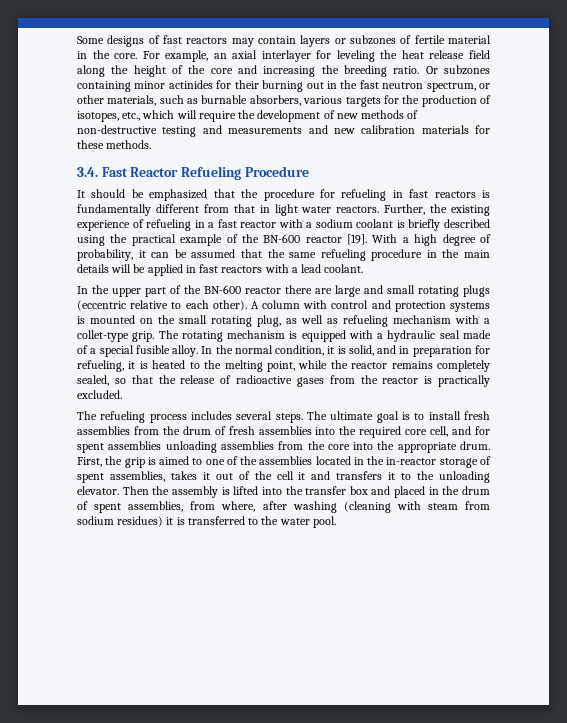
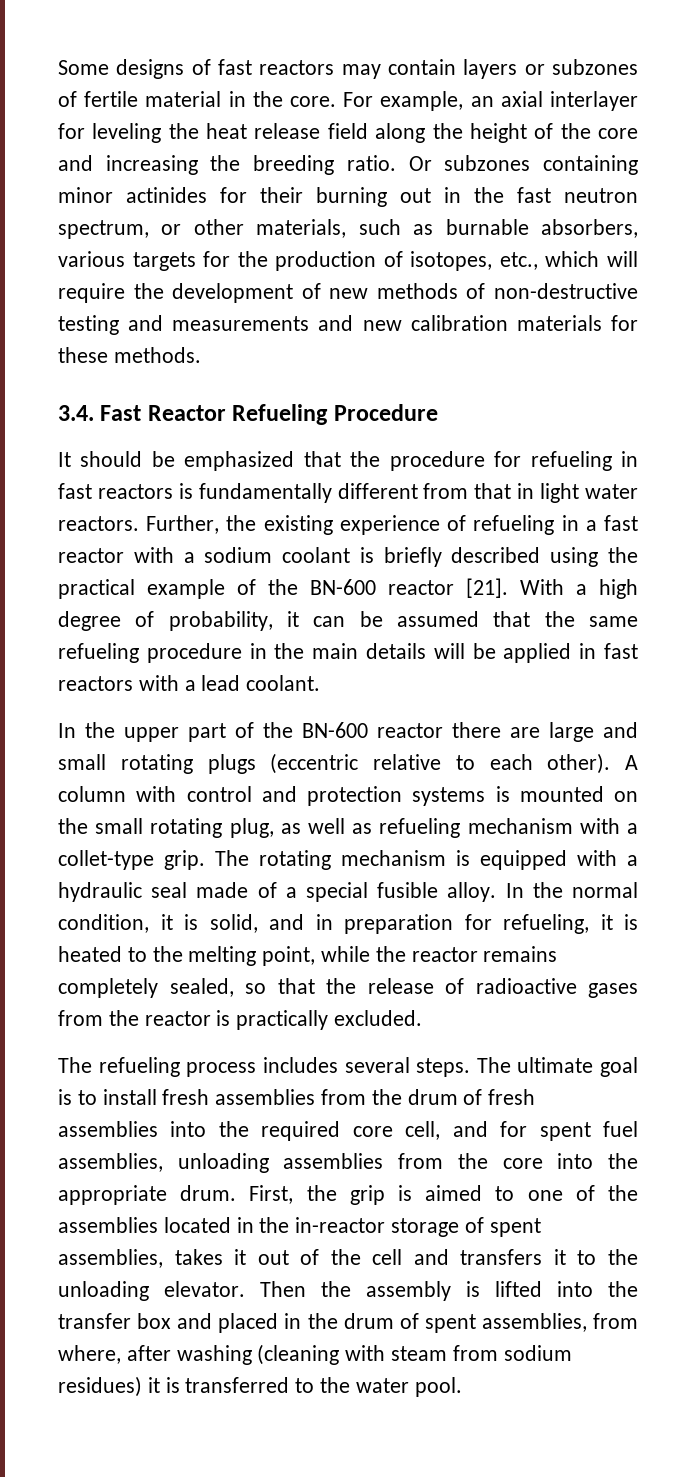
[347,234,368,245] [19]. -> [466,578,508,598] [21].
[108,441,162,450] assemblies -> [603,1121,639,1137] [58,1153,163,1172] fuel assemblies,
[298,472,306,480] it -> (403, 1257) none

